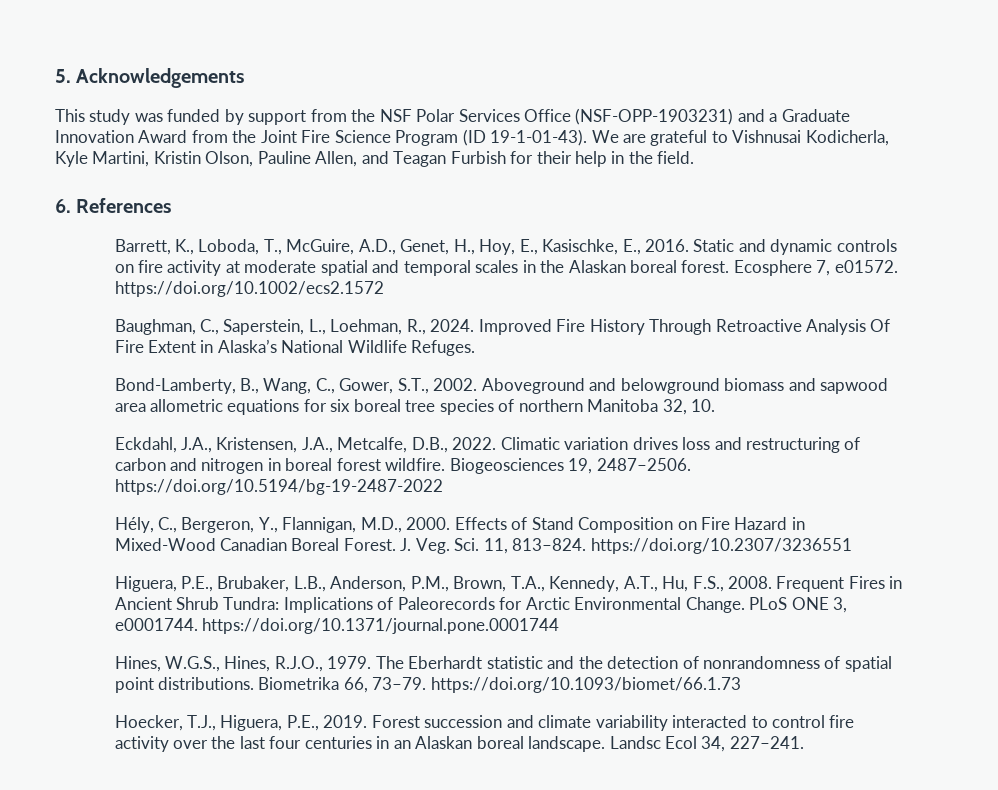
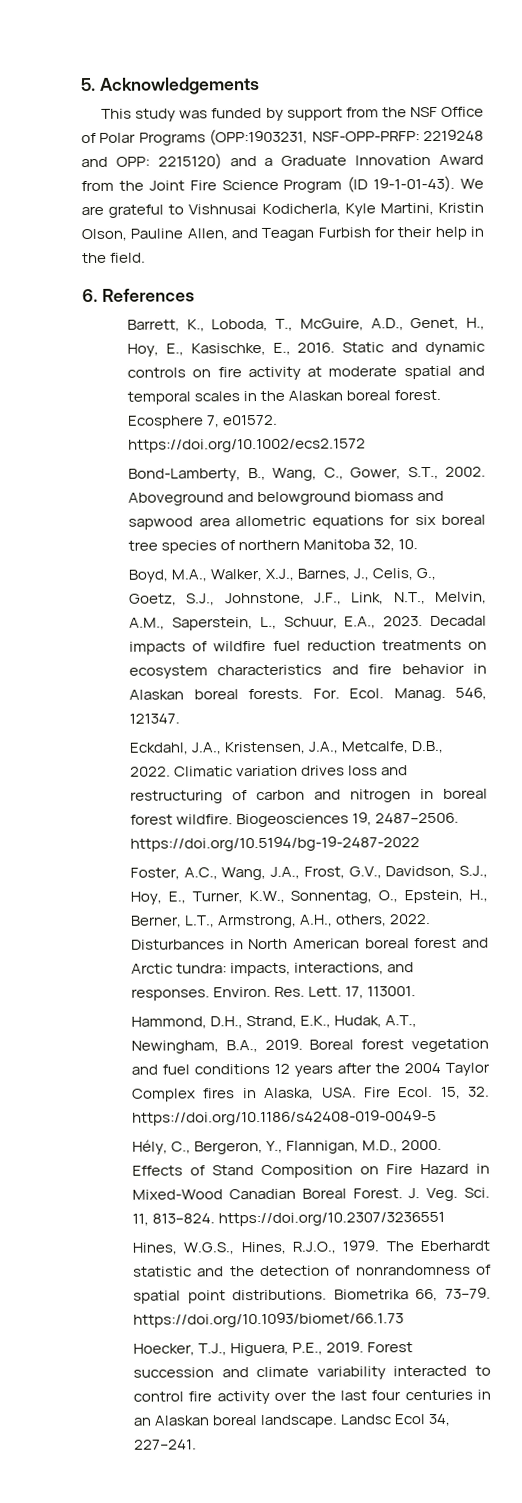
[416,108,734,125] Polar Services Office (NSF-OPP-1903231) -> [441,106,485,117] [81,128,484,146] [81,153,222,170] Office of Polar Programs (OPP:1903231, NSF-OPP-PRFP: 2219248 and OPP: 2215120)
[114,319,891,335] [114,339,476,356] // Baughman, C., Saperstein, L., Loehman, R., 2024. Improved Fire History Through Retroactive Analysis Of Fire Extent in Alaska’s National Wildlife Refuges. -> (366, 445) none
(715, 405) none -> [127,567,437,583] [128,591,487,606] [128,615,487,631] [128,639,487,655] [128,663,487,679] [128,687,487,702] [128,713,180,724] // Boyd, M.A., Walker, X.J., Barnes, J., Celis, G., Goetz, S.J., Johnstone, J.F., Link, N.T., Melvin, A.M., Saperstein, L., Schuur, E.A., 2023. Decadal impacts of wildfire fuel reduction treatments on ecosystem characteristics and fire behavior in Alaskan boreal forests. For. Ecol. Manag. 546, 121347.
(443, 487) none -> [129,865,489,881] [129,889,489,905] [129,913,432,929] [130,937,489,950] [130,962,415,977] [130,986,417,1001] [130,1015,418,1029] [130,1038,490,1054] [130,1062,491,1077] [130,1086,491,1102] [131,1109,437,1126] // Foster, A.C., Wang, J.A., Frost, G.V., Davidson, S.J., Hoy, E., Turner, K.W., Sonnentag, O., Epstein, H., Berner, L.T., Armstrong, A.H., others, 2022. Disturbances in North American boreal forest and Arctic tundra: impacts, interactions, and responses. Environ. Res. Lett. 17, 113001. // Hammond, D.H., Strand, E.K., Hudak, A.T., Newingham, B.A., 2019. Boreal forest vegetation and fuel conditions 12 years after the 2004 Taylor Complex fires in Alaska, USA. Fire Ecol. 15, 32. https://doi.org/10.1186/s42408-019-0049-5
[114,576,903,592] [114,597,847,613] [114,618,559,634] // Higuera, P.E., Brubaker, L.B., Anderson, P.M., Brown, T.A., Kennedy, A.T., Hu, F.S., 2008. Frequent Fires in Ancient Shrub Tundra: Implications of Paleorecords for Arctic Environmental Change. PLoS ONE 3, e0001744. https://doi.org/10.1371/journal.pone.0001744 -> (446, 1219) none

